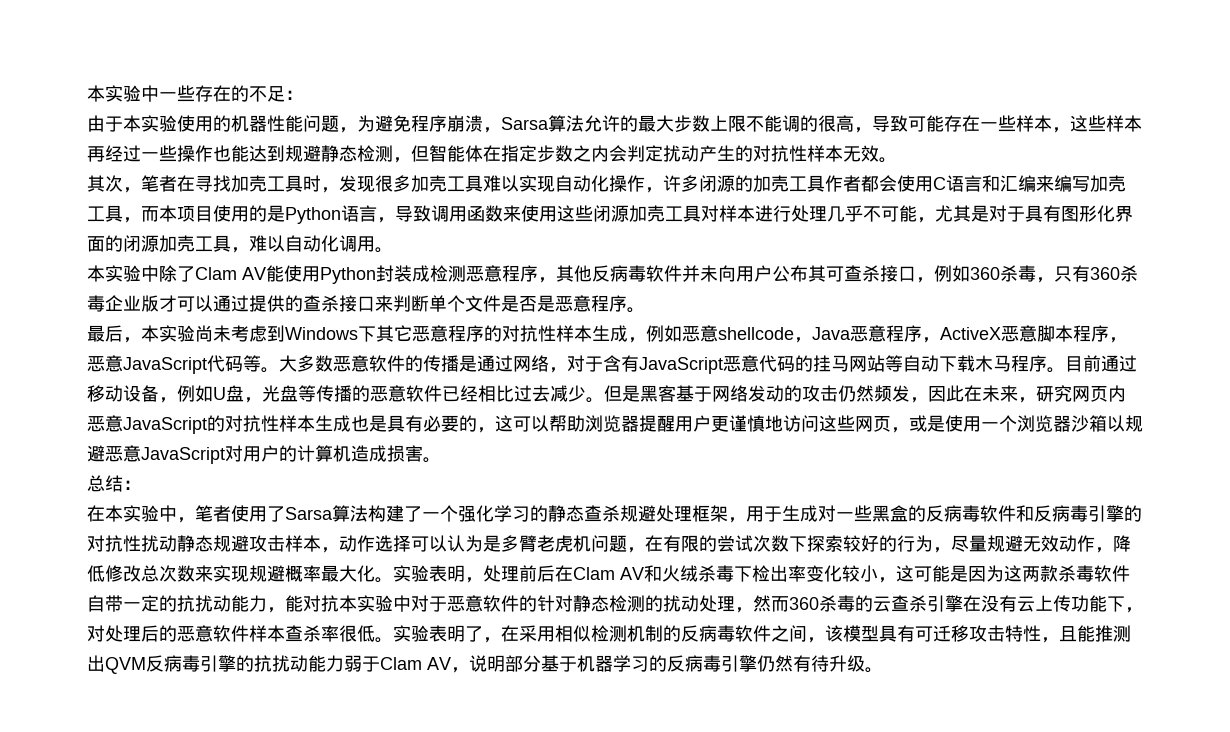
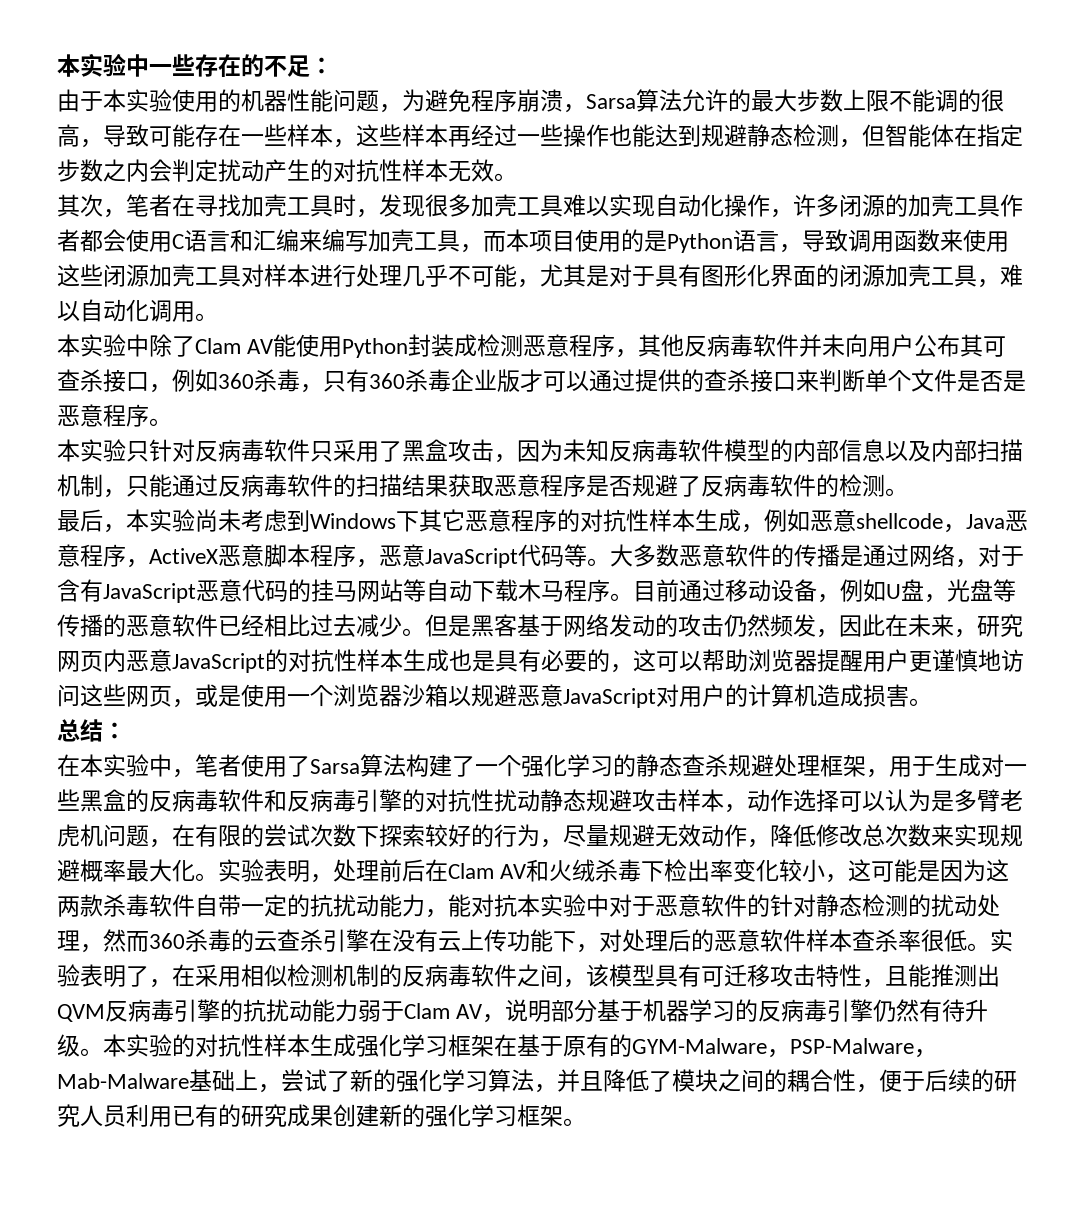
(645, 310) none -> [57,439,1023,463] [57,474,908,498] // 本实验只针对反病毒软件只采用了黑盒攻击，因为未知反病毒软件模型的内部信息以及内部扫描机制，只能通过反病毒软件的扫描结果获取恶意程序是否规避了反病毒软件的检测。
(883, 670) none -> [103,1034,937,1058] [57,1069,1017,1093] [57,1104,586,1127] 本实验的对抗性样本生成强化学习框架在基于原有的GYM-Malware，PSP-Malware，Mab-Malware基础上，尝试了新的强化学习算法，并且降低了模块之间的耦合性，便于后续的研究人员利用已有的研究成果创建新的强化学习框架。

